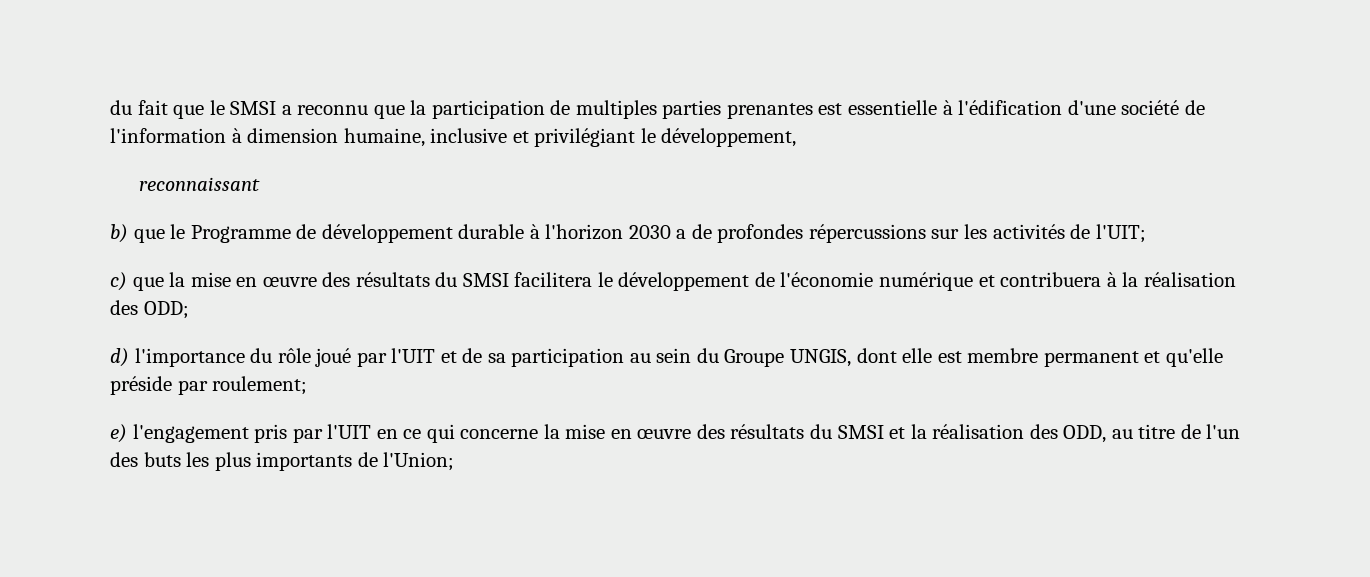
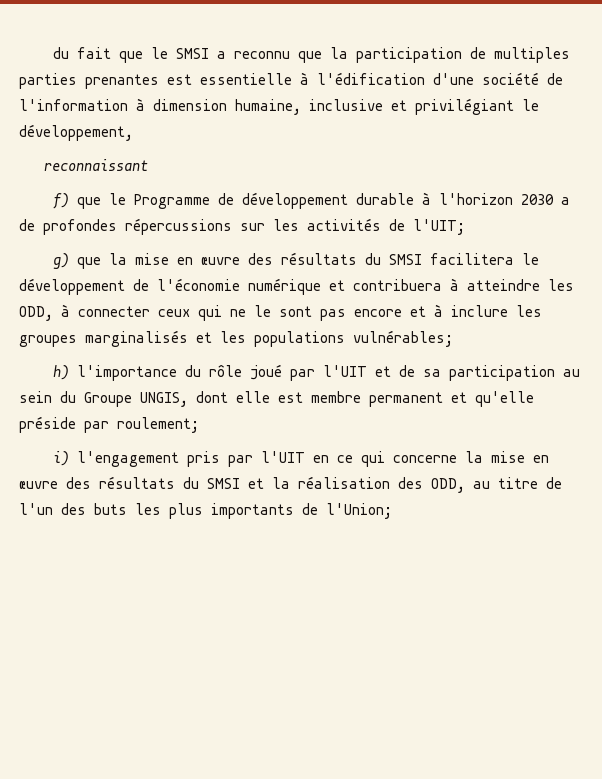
[110,224,128,243] b) -> [52,193,69,209] f)
[110,272,127,291] c) -> [52,253,69,269] g)
[1122,272,1236,287] [110,300,189,319] [110,348,129,367] la réalisation des ODD; // d) -> [467,279,574,291] [19,304,542,321] [19,330,453,347] [52,365,69,380] atteindre les ODD, à connecter ceux qui ne le sont pas encore et à inclure les groupes marginalisés et les populations vulnérables; // h)
[110,424,127,443] e) -> [52,451,69,466] i)

